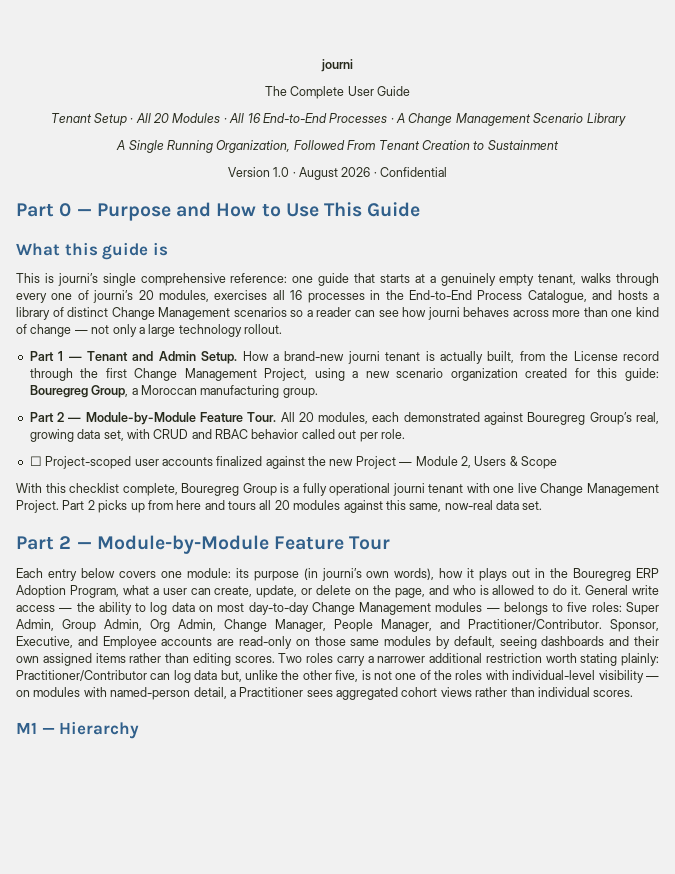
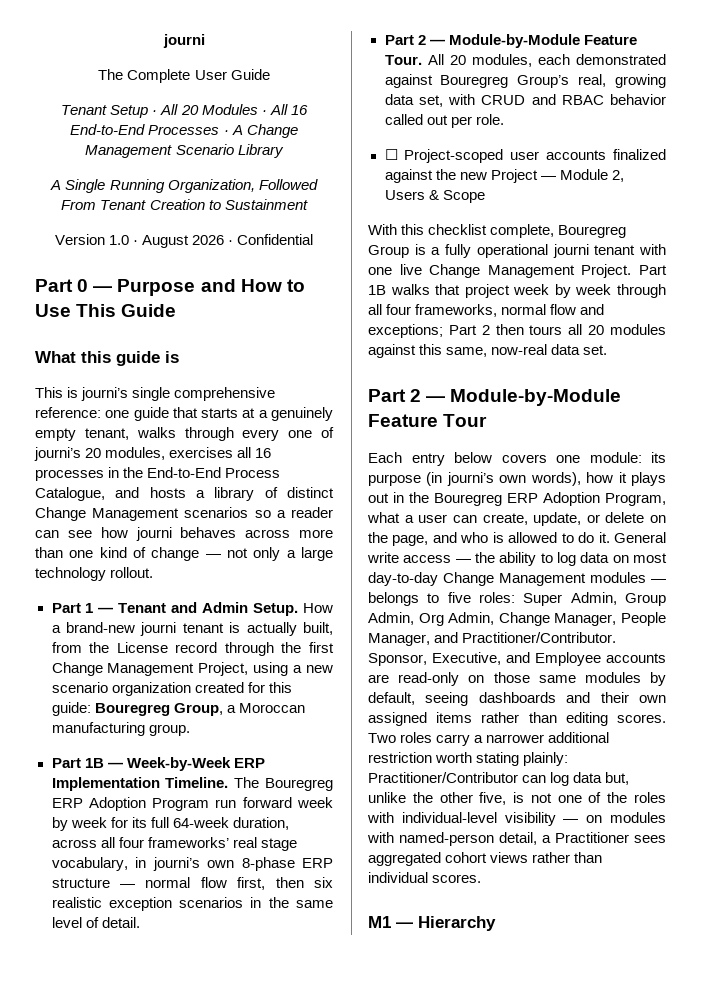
(318, 393) none -> [51,757,265,771] [51,777,333,791] [51,797,334,811] [51,817,289,831] [51,837,297,851] [51,857,333,871] [51,877,334,890] [51,897,334,911] [51,917,140,928] // Part 1B — Week-by-Week ERP Implementation Timeline. The Bouregreg ERP Adoption Program run forward week by week for its full 64-week duration, across all four frameworks’ real stage vocabulary, in journi’s own 8-phase ERP structure — normal flow first, then six realistic exception scenarios in the same level of detail.
[87,500,225,513] 2 picks up from here and -> [368,284,666,298] [368,304,605,317] [368,324,524,338] 1B walks that project week by week through all four frameworks, normal flow and exceptions; Part 2 then

